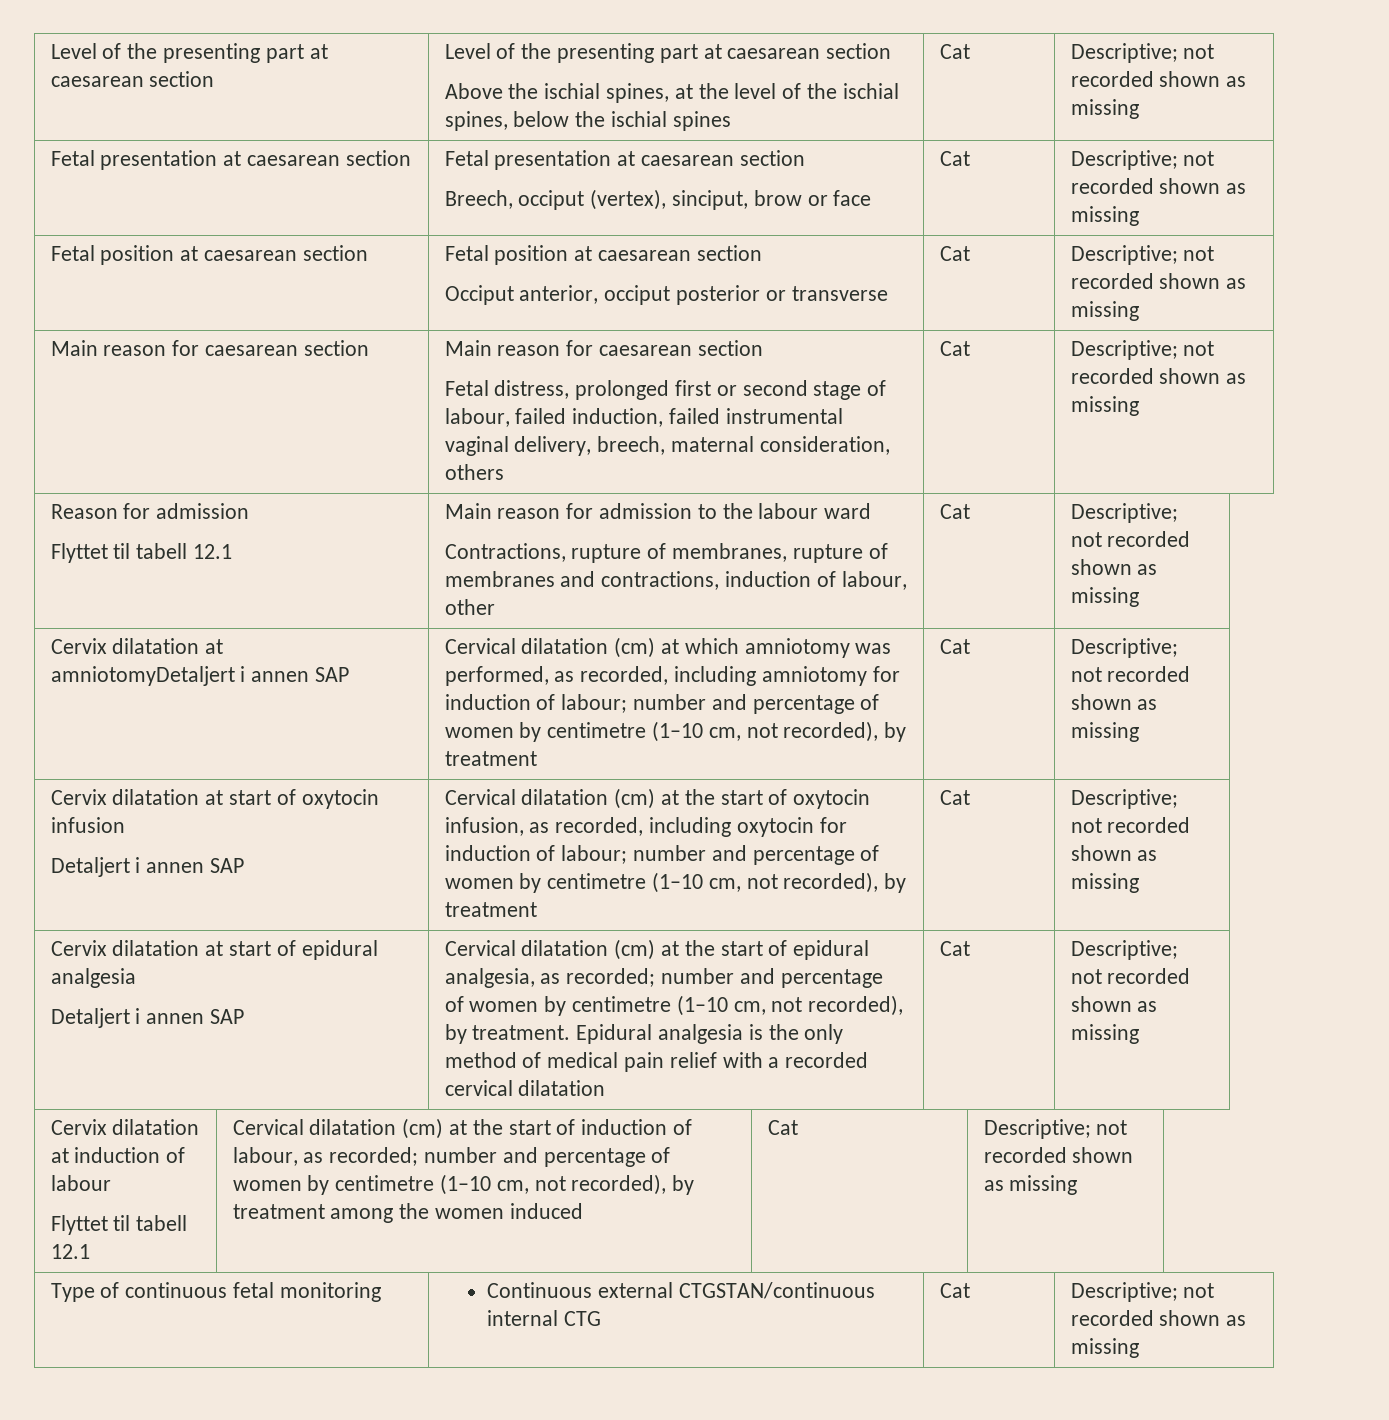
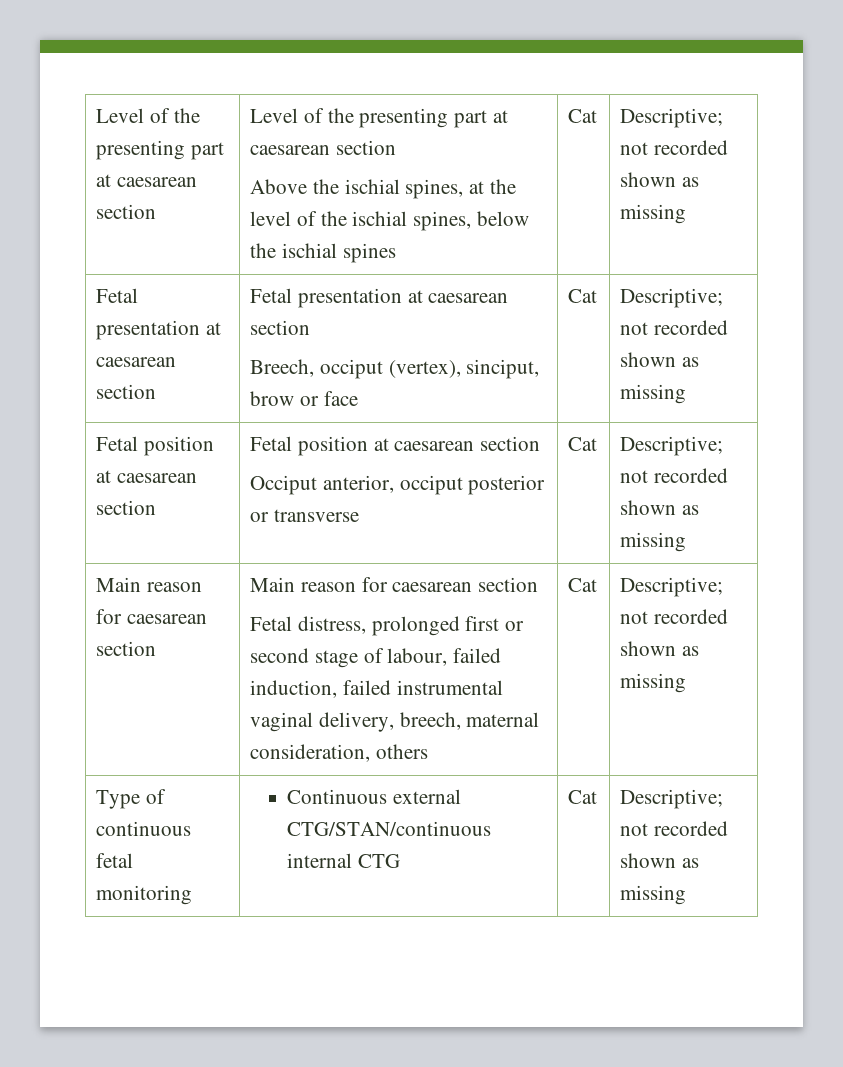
[50,503,250,519] [50,543,233,563] [444,503,872,519] [444,543,888,563] [444,571,907,590] [444,599,495,615] [939,504,970,519] [1070,503,1178,523] [1070,531,1191,547] [1070,559,1158,575] [1070,587,1139,607] [50,638,224,654] [50,666,350,686] [444,637,892,658] [444,666,900,686] [444,694,880,714] [444,721,907,742] [444,751,537,766] [939,639,970,654] [1070,638,1178,658] [1070,666,1191,682] [1070,694,1158,710] [1070,722,1139,742] [50,789,379,809] [50,817,125,833] [50,857,245,877] [444,788,871,809] [444,817,847,837] [444,845,880,865] [444,872,907,893] [444,902,537,917] [939,790,970,805] [1070,789,1178,809] [1070,817,1191,833] [1070,845,1158,861] [1070,873,1139,893] [50,940,378,960] [50,968,136,988] [50,1008,245,1028] [444,939,870,960] [444,968,883,988] [444,995,904,1016] [444,1024,844,1044] [444,1052,869,1072] [444,1080,606,1096] [939,941,970,956] [1070,940,1178,960] [1070,968,1191,984] [1070,996,1158,1012] [1070,1024,1139,1044] [50,1119,200,1135] [50,1147,186,1163] [50,1175,111,1191] [50,1215,188,1235] [50,1244,90,1259] [232,1118,693,1139] [232,1147,671,1167] [232,1174,695,1195] [232,1203,583,1223] [767,1120,798,1135] [983,1119,1128,1139] [983,1147,1134,1163] [983,1175,1078,1195] // Reason for admission // Flyttet til tabell 12.1 | Main reason for admission to the labour ward // Contractions, rupture of membranes, rupture of membranes and contractions, induction of labour, other | Cat | Descriptive; not recorded shown as missing // Cervix dilatation at amniotomyDetaljert i annen SAP | Cervical dilatation (cm) at which amniotomy was performed, as recorded, including amniotomy for induction of labour; number and percentage of women by centimetre (1–10 cm, not recorded), by treatment | Cat | Descriptive; not recorded shown as missing // Cervix dilatation at start of oxytocin infusion // Detaljert i annen SAP | Cervical dilatation (cm) at the start of oxytocin infusion, as recorded, including oxytocin for induction of labour; number and percentage of women by centimetre (1–10 cm, not recorded), by treatment | Cat | Descriptive; not recorded shown as missing // Cervix dilatation at start of epidural analgesia // Detaljert i annen SAP | Cervical dilatation (cm) at the start of epidural analgesia, as recorded; number and percentage of women by centimetre (1–10 cm, not recorded), by treatment. Epidural analgesia is the only method of medical pain relief with a recorded cervical dilatation | Cat | Descriptive; not recorded shown as missing // Cervix dilatation at induction of labour // Flyttet til tabell 12.1 | Cervical dilatation (cm) at the start of induction of labour, as recorded; number and percentage of women by centimetre (1–10 cm, not recorded), by treatment among the women induced | Cat | Descriptive; not recorded shown as missing -> (687, 683) none
[678,1282,875,1299] CTGSTAN/continuous -> [287,821,492,836] CTG/STAN/continuous

